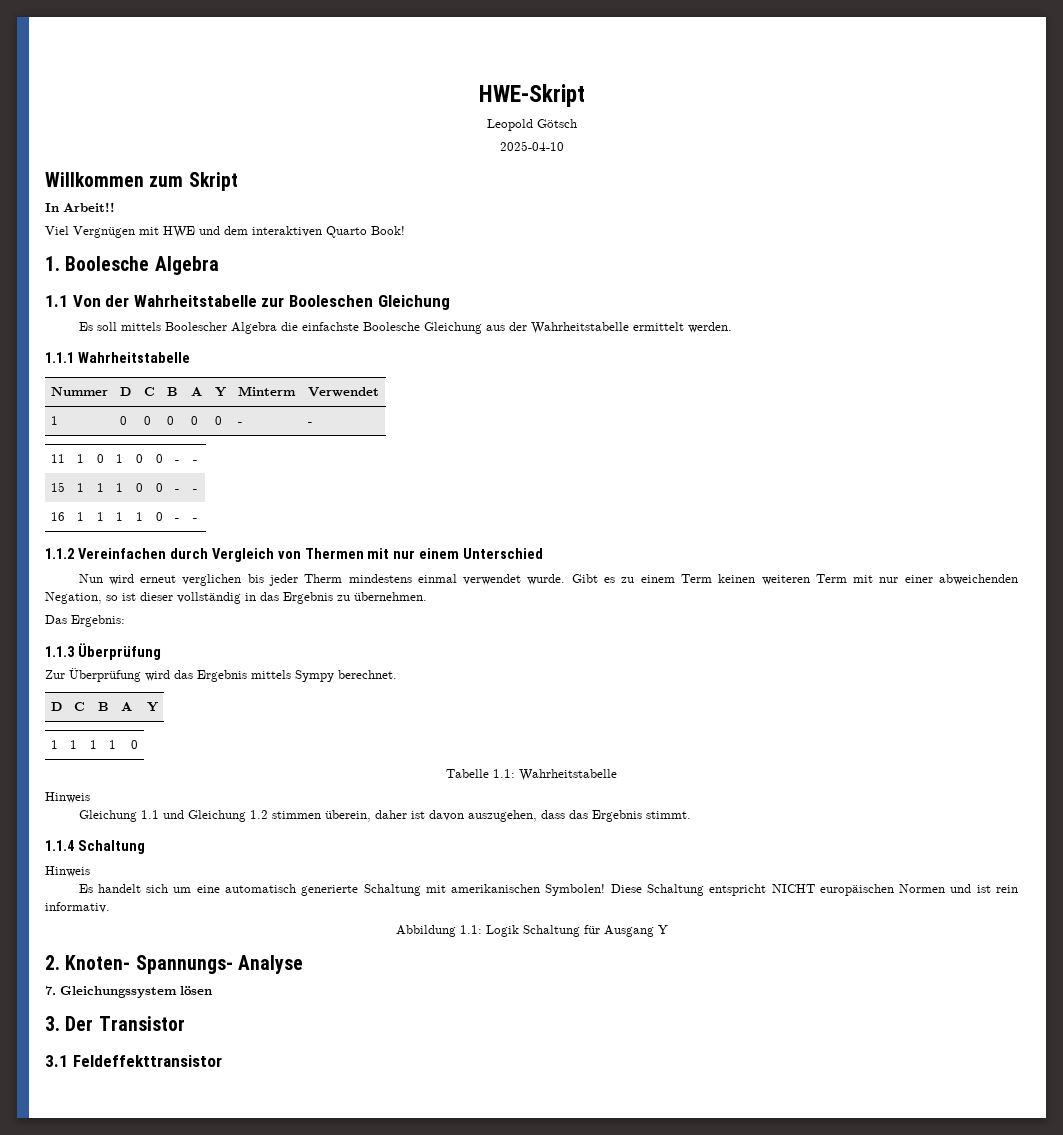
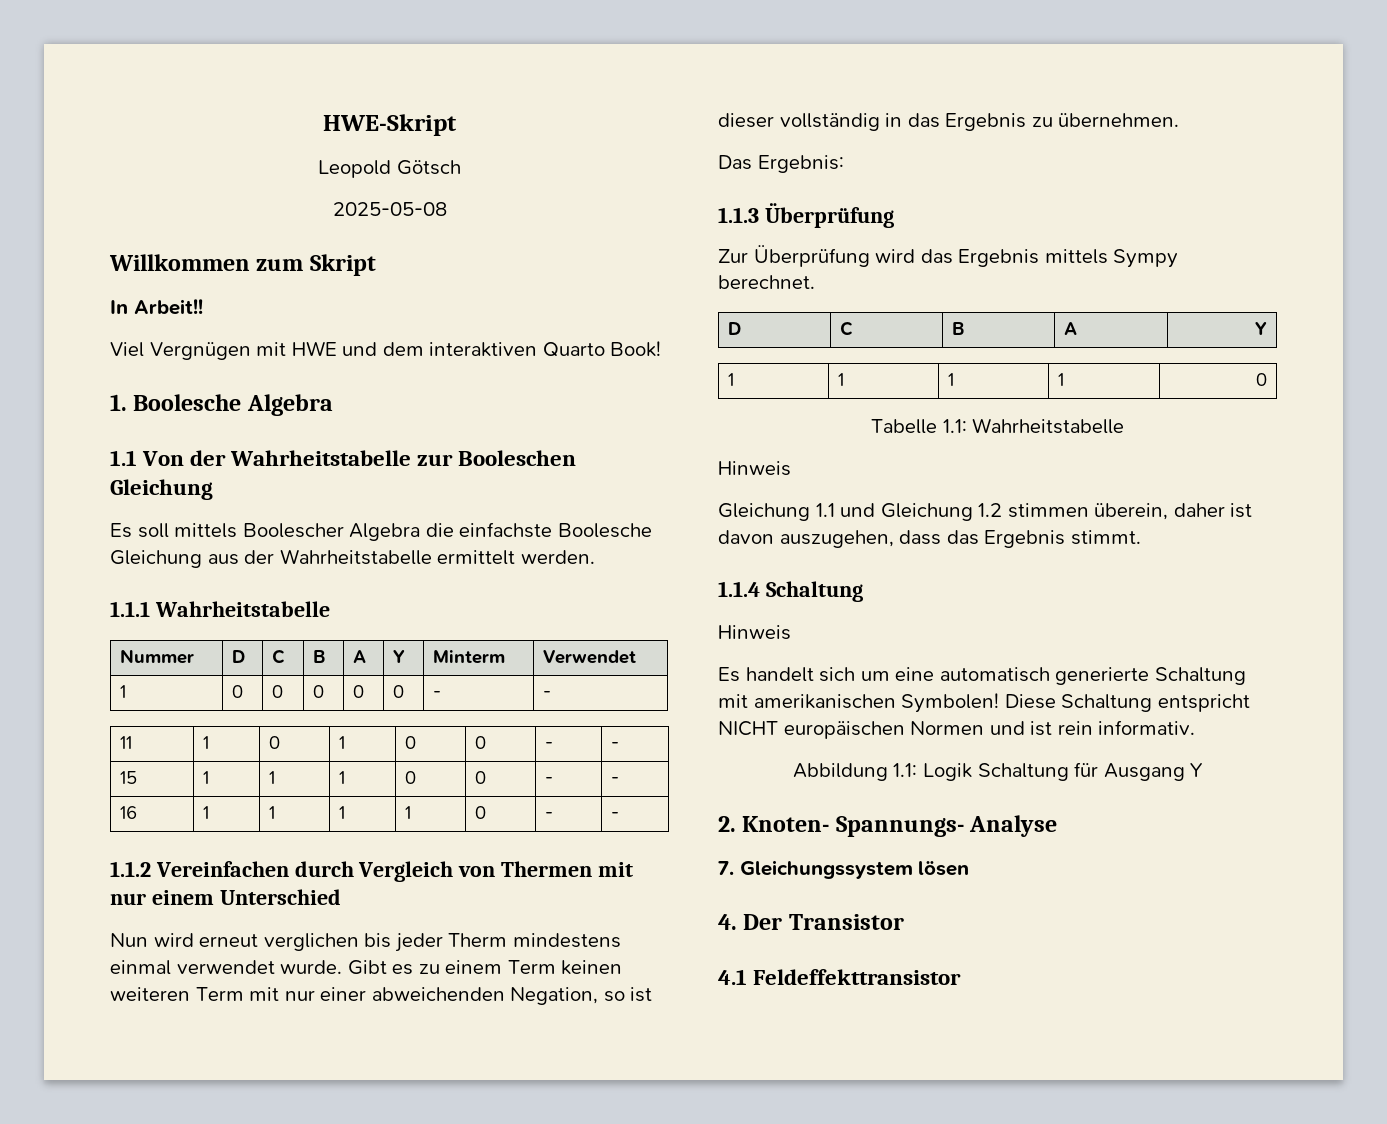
[499,141,564,151] 2025-04-10 -> [332,202,447,216] 2025-05-08
[45,1016,60,1031] 3. -> [718,914,737,930] 4.
[45,1055,68,1067] 3.1 -> [718,969,747,985] 4.1

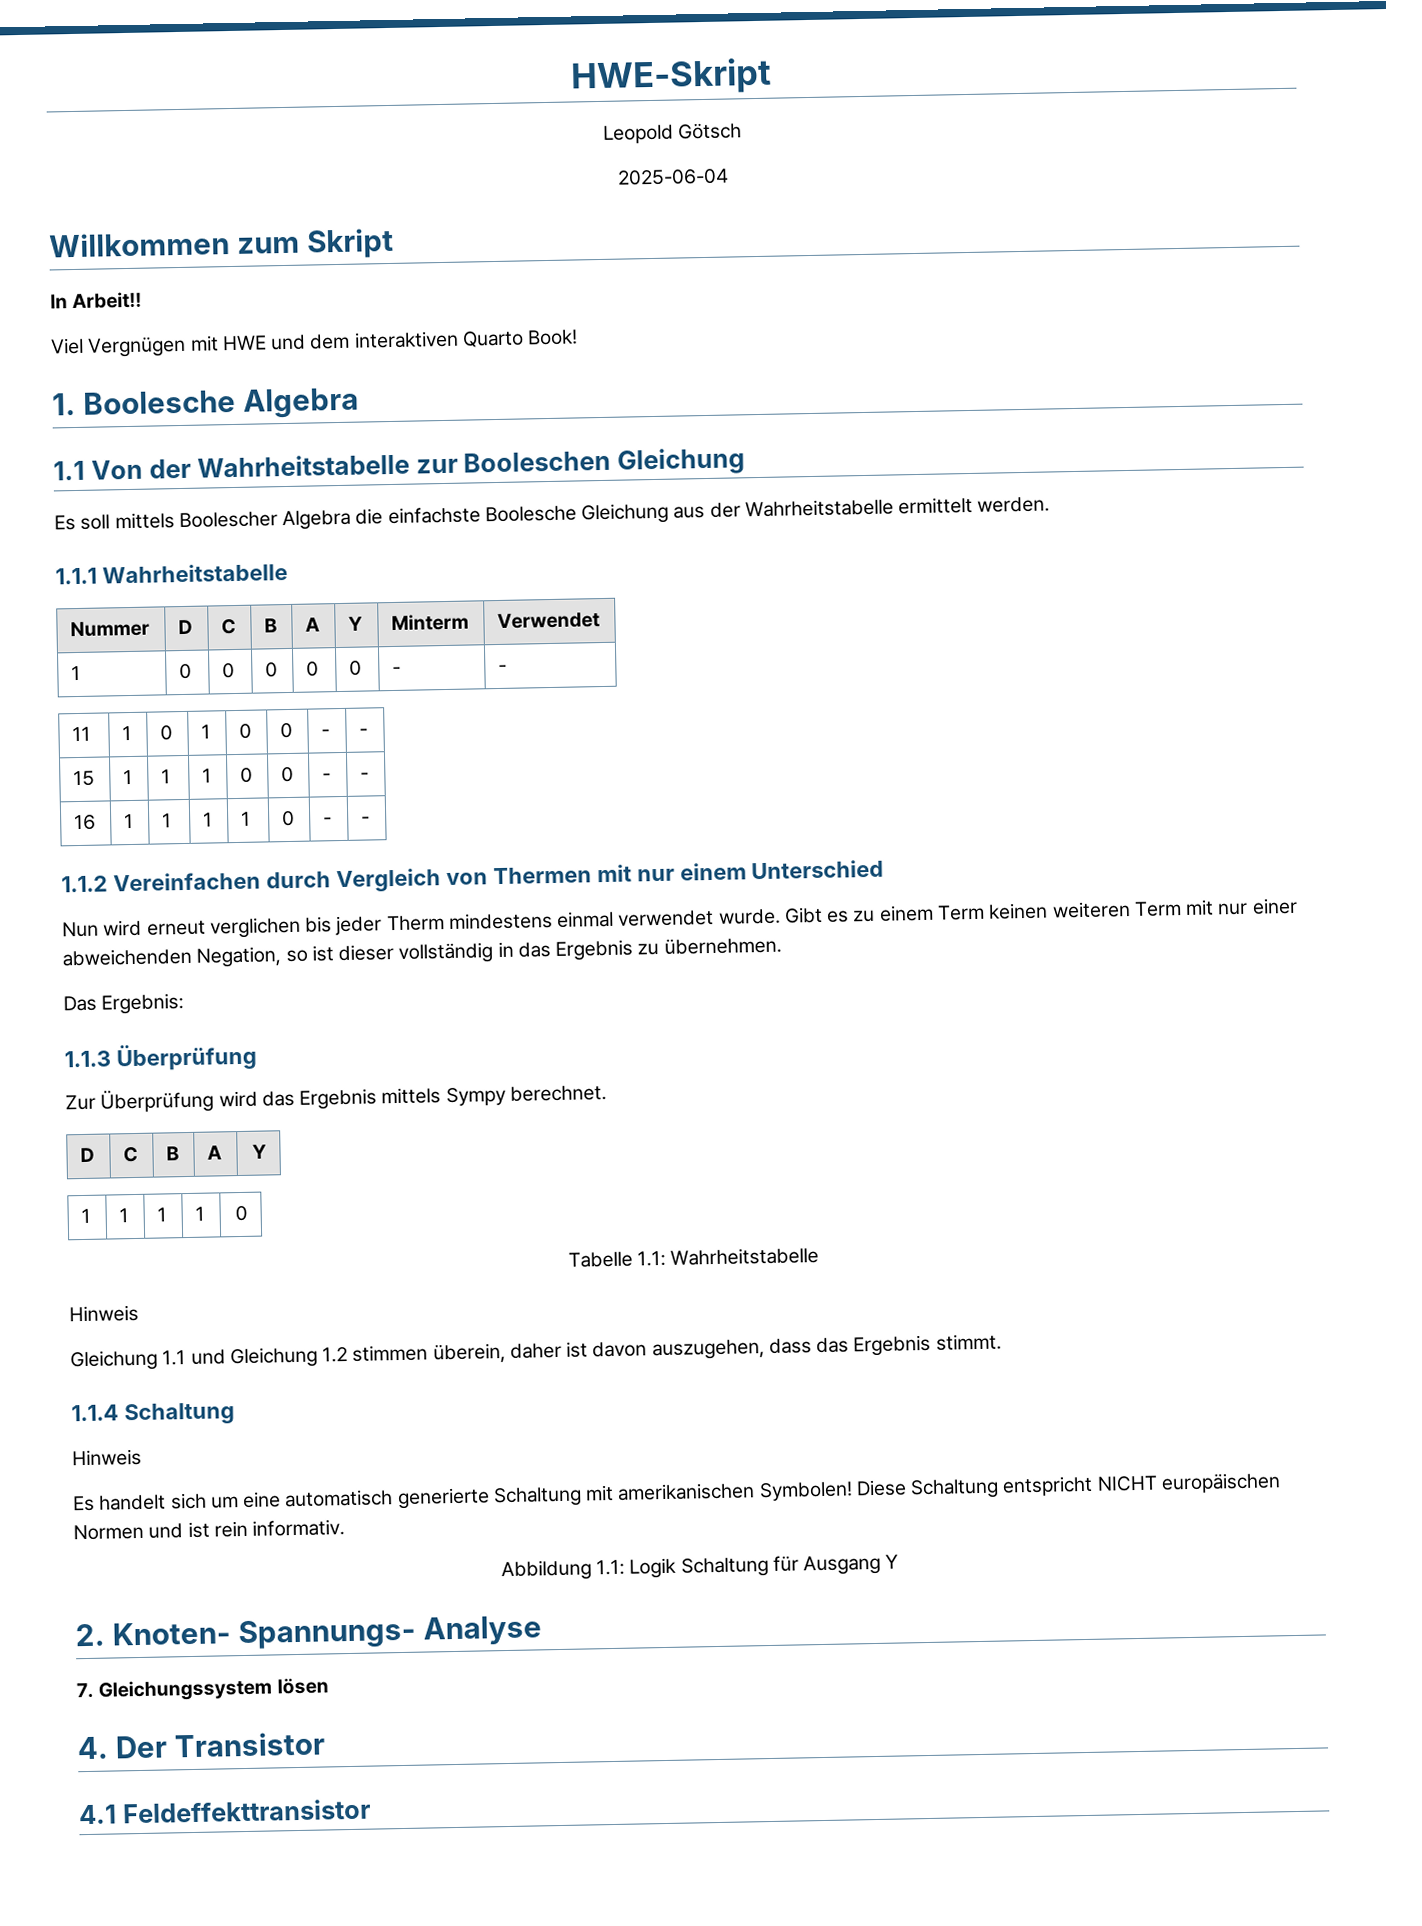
[332,202,447,216] 2025-05-08 -> [617,168,729,186] 2025-06-04

